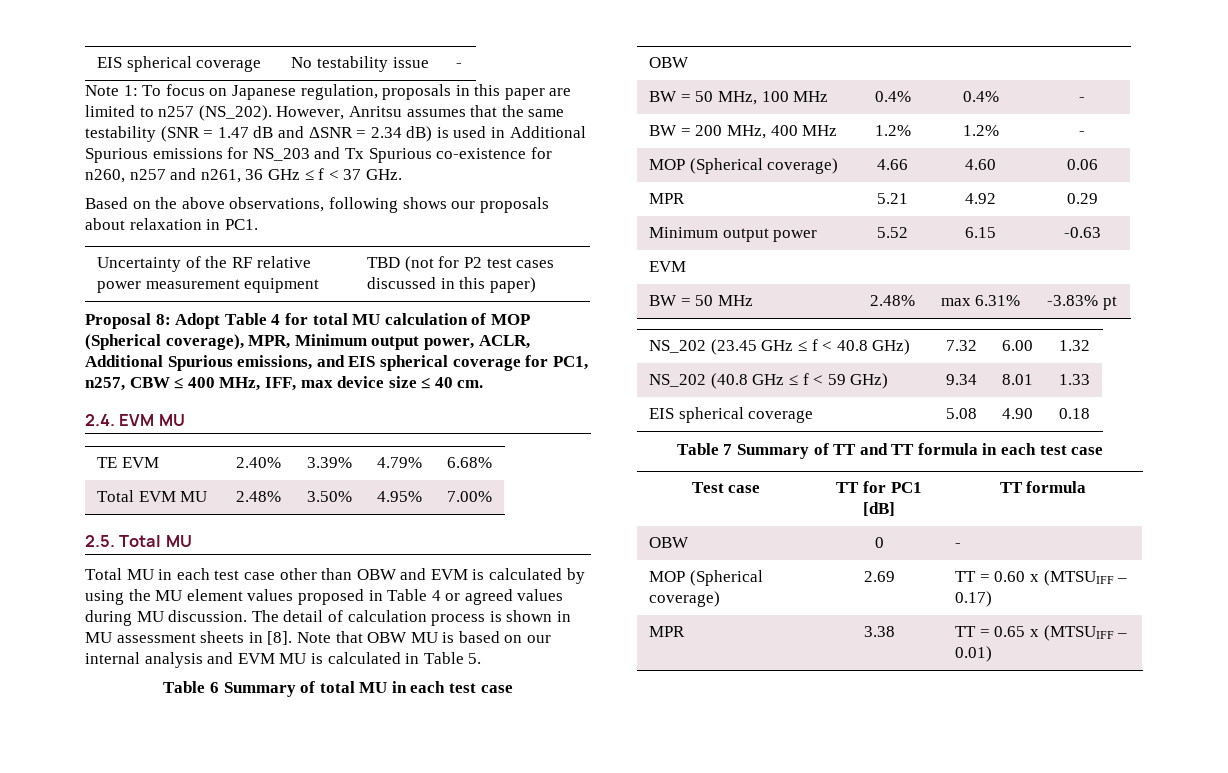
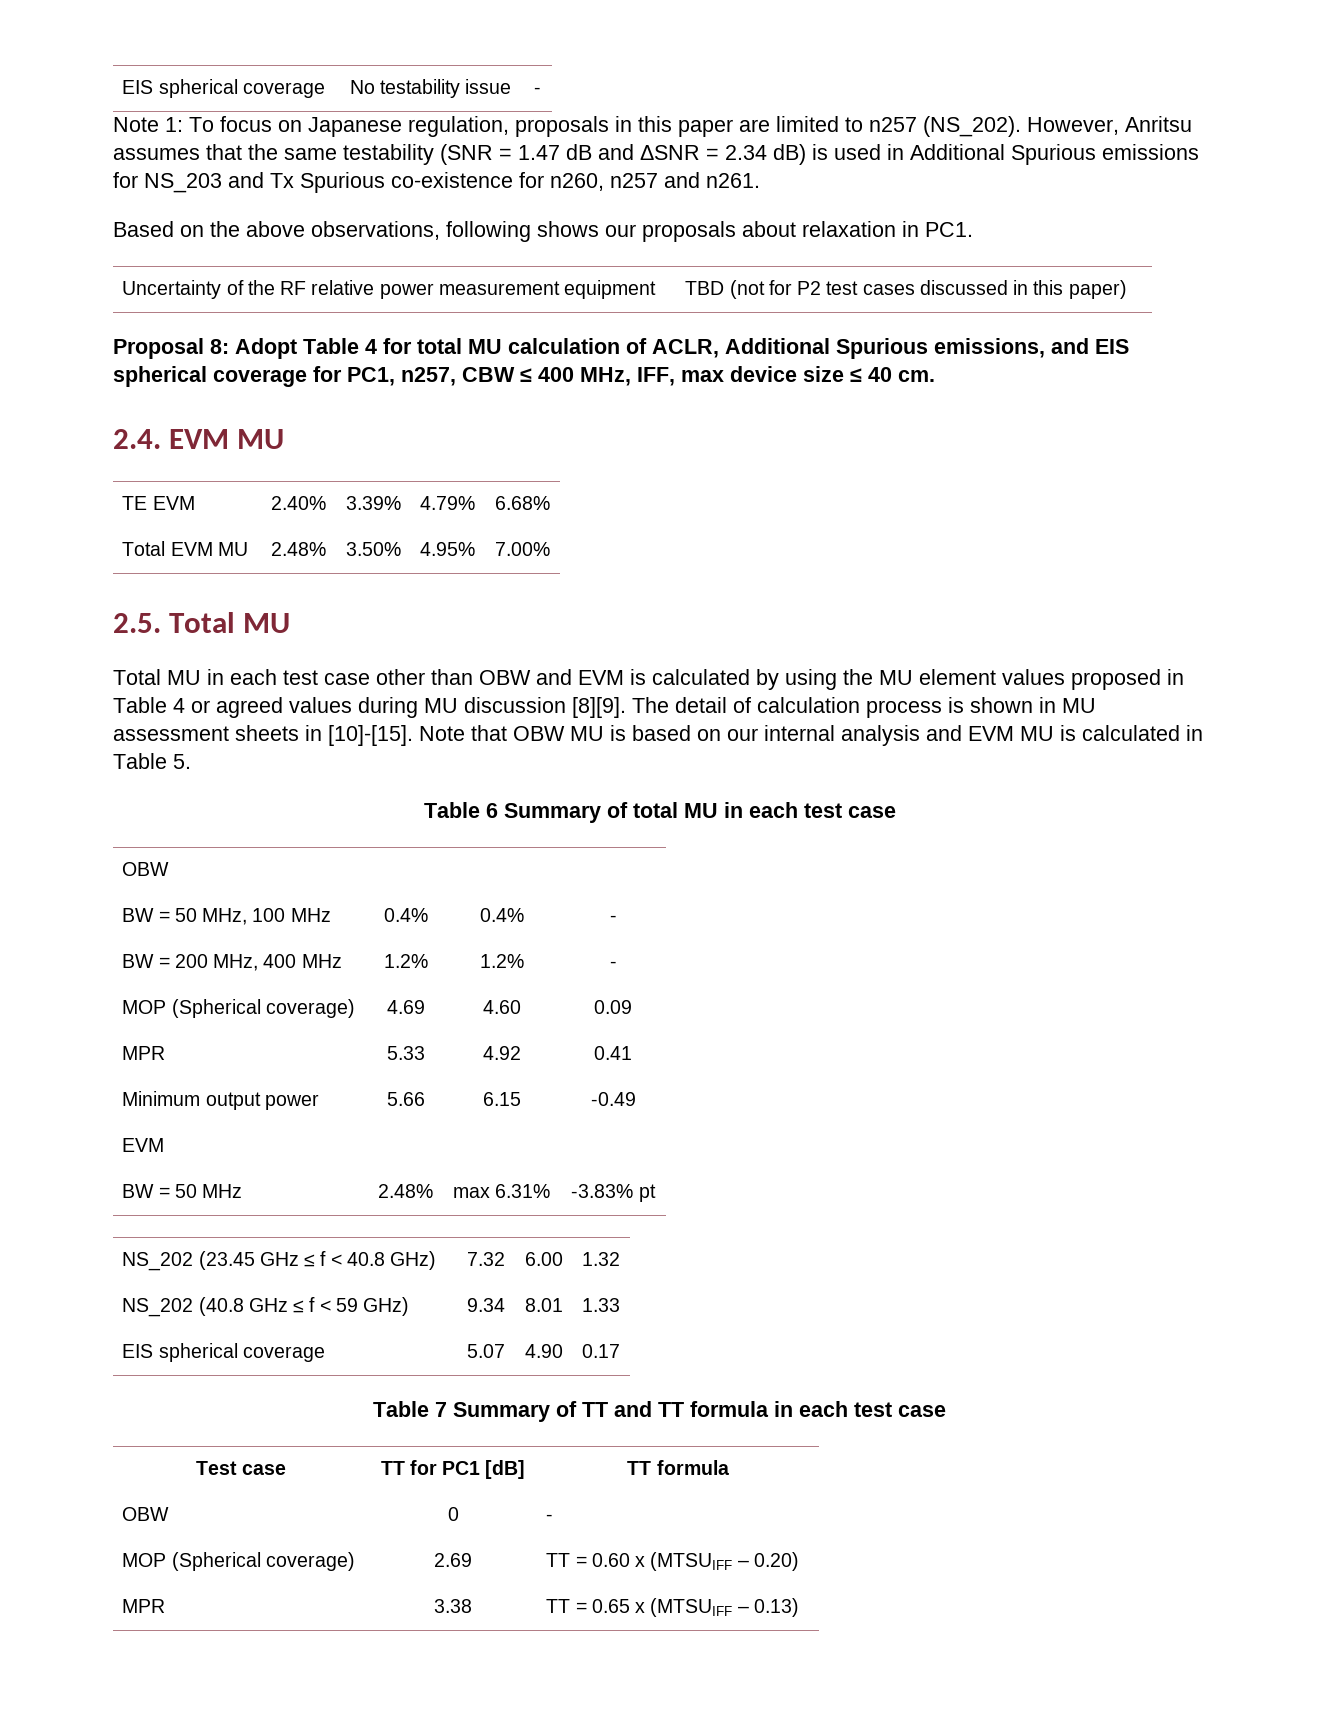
[200,168,402,183] n261, 36 GHz ≤ f < 37 GHz. -> [706,173,760,188] n261.
[490,314,530,325] [85,334,474,350] MOP (Spherical coverage), MPR, Minimum output power, -> (647, 346) none
[168,610,248,622] discussion. -> [464,697,626,718] discussion [8][9].
[267,631,293,645] [8]. -> [328,725,413,746] [10]-[15].
[877,159,908,170] 4.66 -> [386,1000,425,1014] 4.69
[1066,159,1098,170] [649,193,686,204] [877,193,908,204] 0.06 // MPR | 5.21 -> [594,1000,632,1014] [122,1046,166,1060] [386,1046,425,1060] 0.09 // MPR | 5.33
[1066,193,1098,204] 0.29 -> [594,1046,632,1060] 0.41
[877,227,908,238] 5.52 -> [386,1092,425,1106] 5.66
[1063,227,1101,238] -0.63 -> [590,1092,636,1106] -0.49
[946,408,977,419] 5.08 -> [467,1344,505,1358] 5.07
[1058,408,1090,419] 0.18 -> [582,1344,620,1358] 0.17
[955,591,993,607] 0.17) -> [753,1552,799,1571] 0.20)
[955,646,993,662] 0.01) -> [753,1598,799,1617] 0.13)

